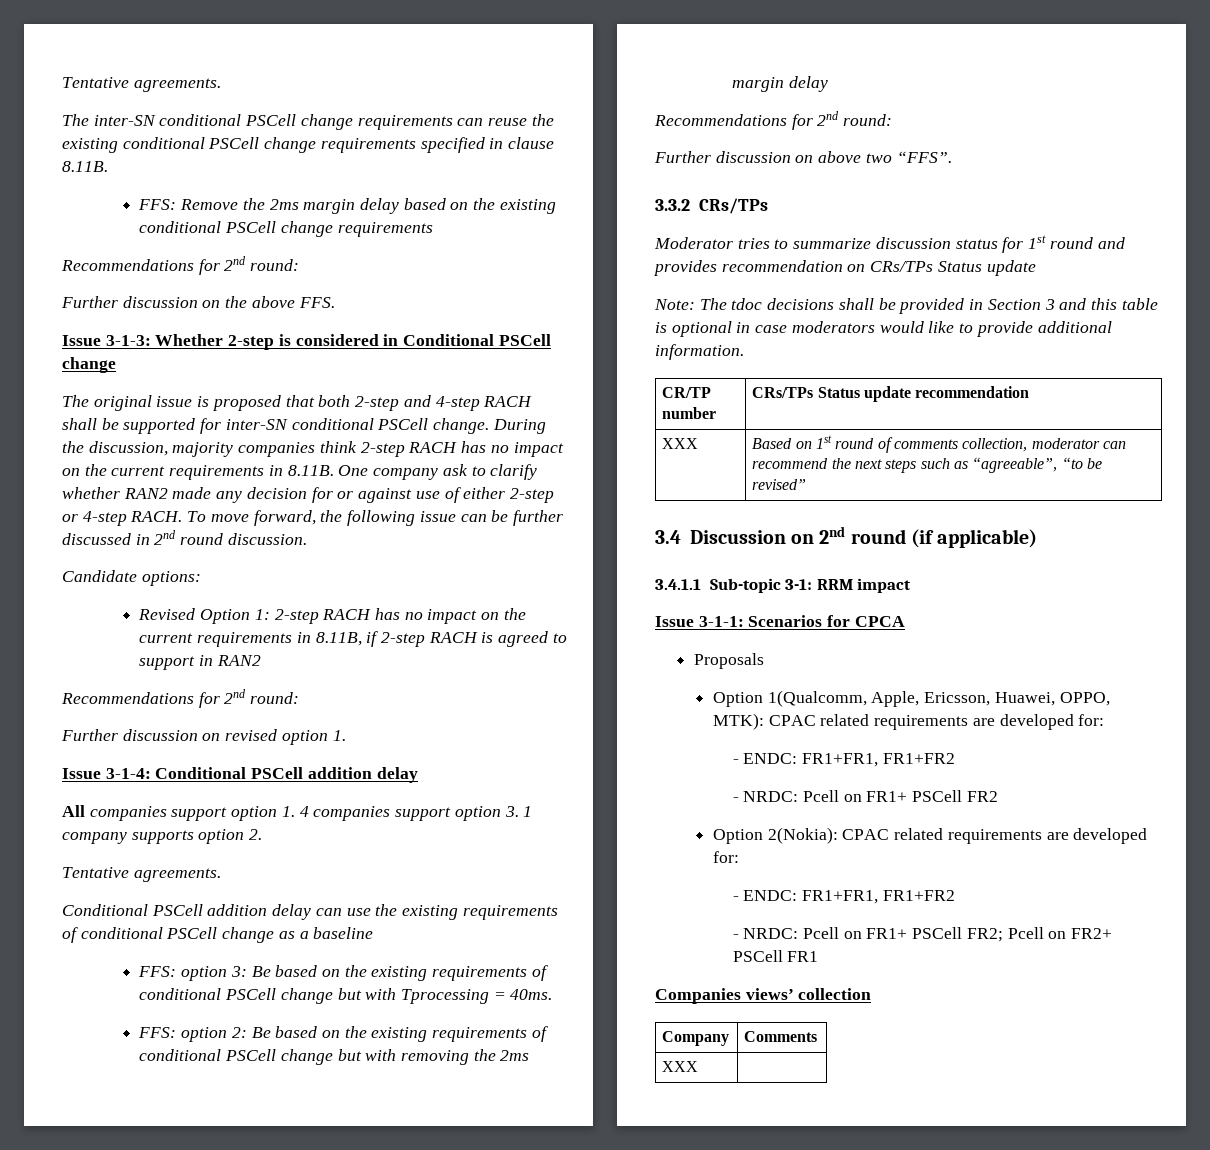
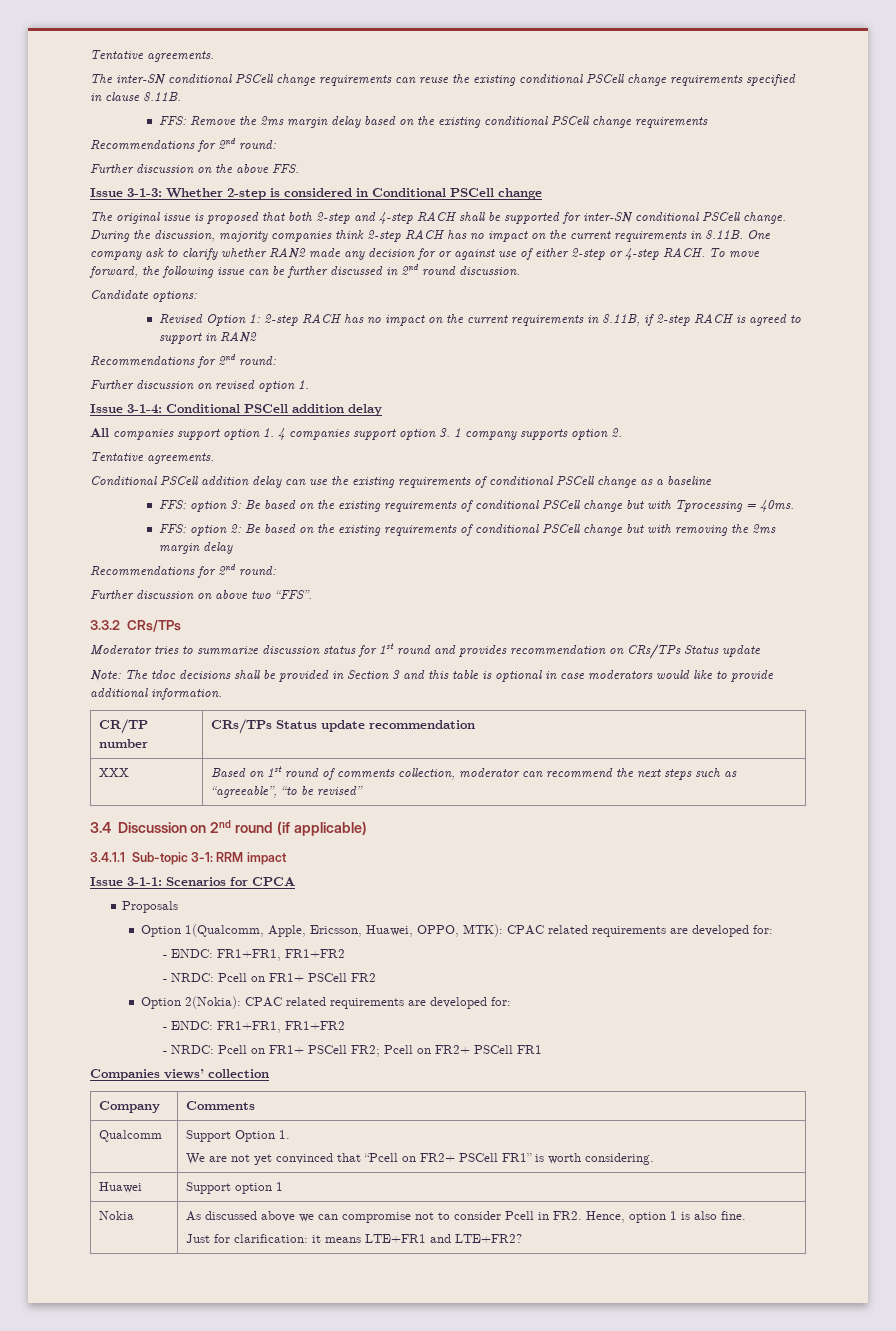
[662,1061,699,1072] XXX | -> [99,1130,163,1142] [186,1130,291,1142] [186,1153,655,1165] [99,1182,143,1193] [186,1182,284,1194] [99,1211,135,1220] [186,1211,747,1223] [186,1234,523,1243] Qualcomm | Support Option 1. // We are not yet convinced that “Pcell on FR2+ PSCell FR1” is worth considering. // Huawei | Support option 1 // Nokia | As discussed above we can compromise not to consider Pcell in FR2. Hence, option 1 is also fine. // Just for clarification: it means LTE+FR1 and LTE+FR2?

